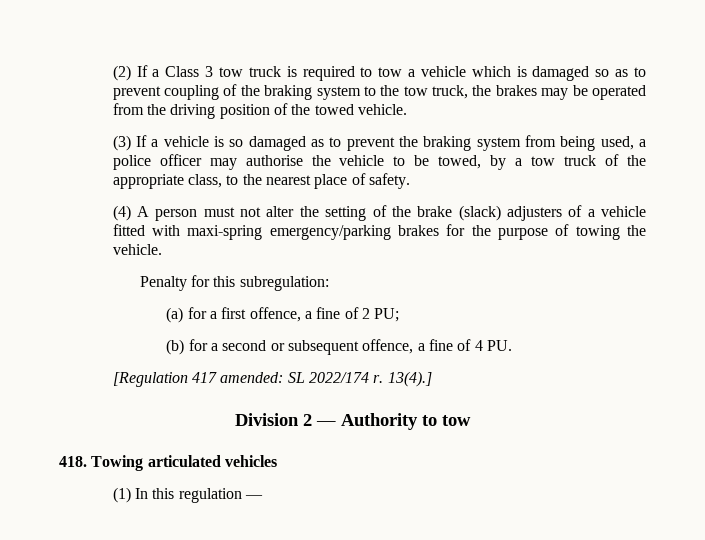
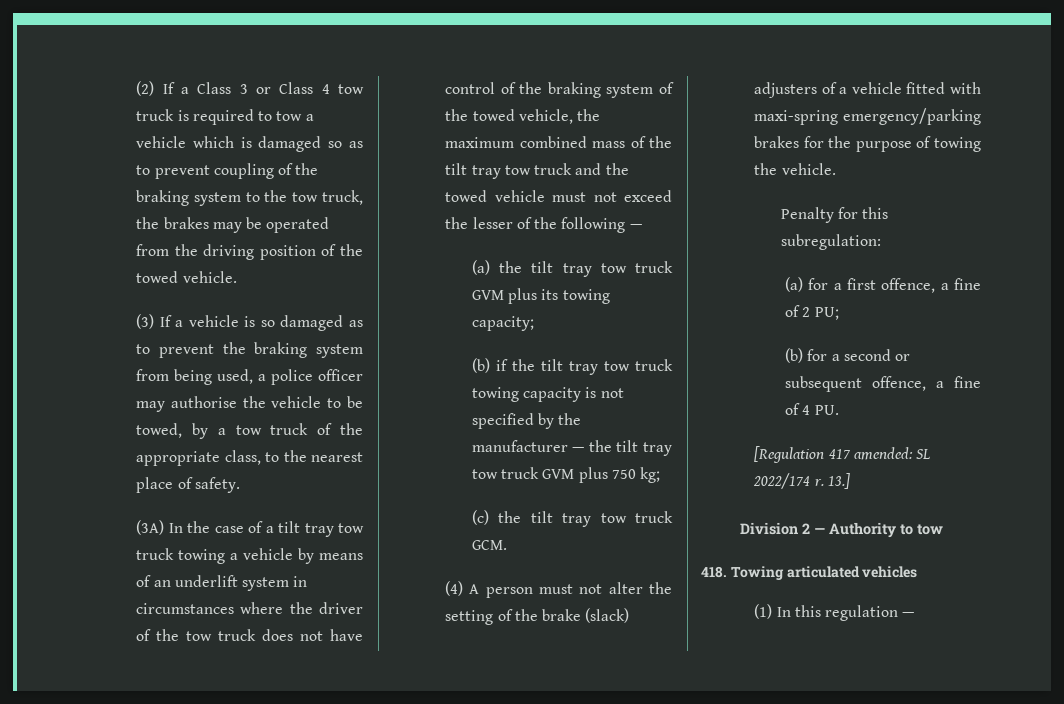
(214, 71) none -> [255,82,330,94] or Class 4
(410, 181) none -> [136,520,365,537] [136,548,363,564] [136,575,308,591] [136,602,363,614] [136,629,363,641] [445,82,674,98] [445,109,601,124] [445,136,672,148] [445,163,629,179] [445,190,672,202] [445,217,642,233] [471,260,673,277] [471,288,610,304] [471,316,534,331] [471,358,673,375] [471,387,624,402] [471,413,582,429] [471,440,672,456] [471,467,661,483] [471,510,673,527] [471,540,507,550] // (3A) In the case of a tilt tray tow truck towing a vehicle by means of an underlift system in circumstances where the driver of the tow truck does not have control of the braking system of the towed vehicle, the maximum combined mass of the tilt tray tow truck and the towed vehicle must not exceed the lesser of the following — // (a) the tilt tray tow truck GVM plus its towing capacity; // (b) if the tilt tray tow truck towing capacity is not specified by the manufacturer — the tilt tray tow truck GVM plus 750 kg; // (c) the tilt tray tow truck GCM.
[387,371,432,387] 13(4).] -> [827,473,850,489] 13.]

